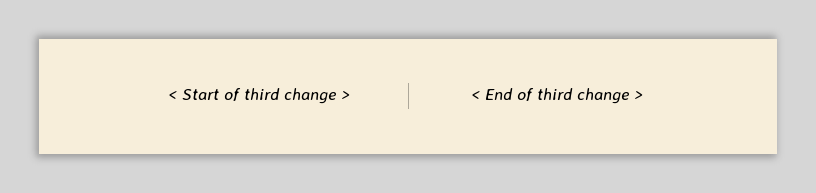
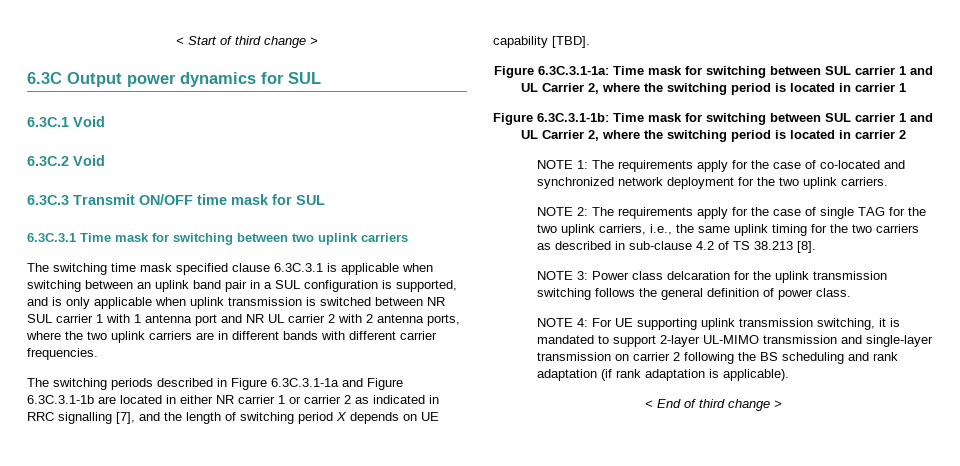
(350, 95) none -> [27,72,321,87] [27,116,105,127] [27,155,105,166] [27,194,325,205] [27,233,408,245] [27,263,433,275] [27,280,457,292] [27,297,445,309] [27,314,460,326] [26,331,437,343] [27,348,98,360] [27,378,403,390] [27,395,439,404] [27,412,439,424] [493,36,590,48] [493,66,933,78] [520,83,906,95] [493,113,933,125] [520,130,906,142] [537,160,906,172] [537,177,889,189] [537,207,927,219] [537,224,920,236] [537,241,817,253] [537,271,888,283] [537,288,852,300] [537,318,901,330] [537,335,934,347] [537,352,899,364] [537,369,790,381] // 6.3C Output power dynamics for SUL // 6.3C.1 Void // 6.3C.2 Void // 6.3C.3 Transmit ON/OFF time mask for SUL // 6.3C.3.1 Time mask for switching between two uplink carriers // The switching time mask specified clause 6.3C.3.1 is applicable when switching between an uplink band pair in a SUL configuration is supported, and is only applicable when uplink transmission is switched between NR SUL carrier 1 with 1 antenna port and NR UL carrier 2 with 2 antenna ports, where the two uplink carriers are in different bands with different carrier frequencies. // The switching periods described in Figure 6.3C.3.1-1a and Figure 6.3C.3.1-1b are located in either NR carrier 1 or carrier 2 as indicated in RRC signalling [7], and the length of switching period X depends on UE capability [TBD]. // Figure 6.3C.3.1-1a: Time mask for switching between SUL carrier 1 and UL Carrier 2, where the switching period is located in carrier 1 // Figure 6.3C.3.1-1b: Time mask for switching between SUL carrier 1 and UL Carrier 2, where the switching period is located in carrier 2 // NOTE 1: The requirements apply for the case of co-located and synchronized network deployment for the two uplink carriers. // NOTE 2: The requirements apply for the case of single TAG for the two uplink carriers, i.e., the same uplink timing for the two carriers as described in sub-clause 4.2 of TS 38.213 [8]. // NOTE 3: Power class delcaration for the uplink transmission switching follows the general definition of power class. // NOTE 4: For UE supporting uplink transmission switching, it is mandated to support 2-layer UL-MIMO transmission and single-layer transmission on carrier 2 following the BS scheduling and rank adaptation (if rank adaptation is applicable).

